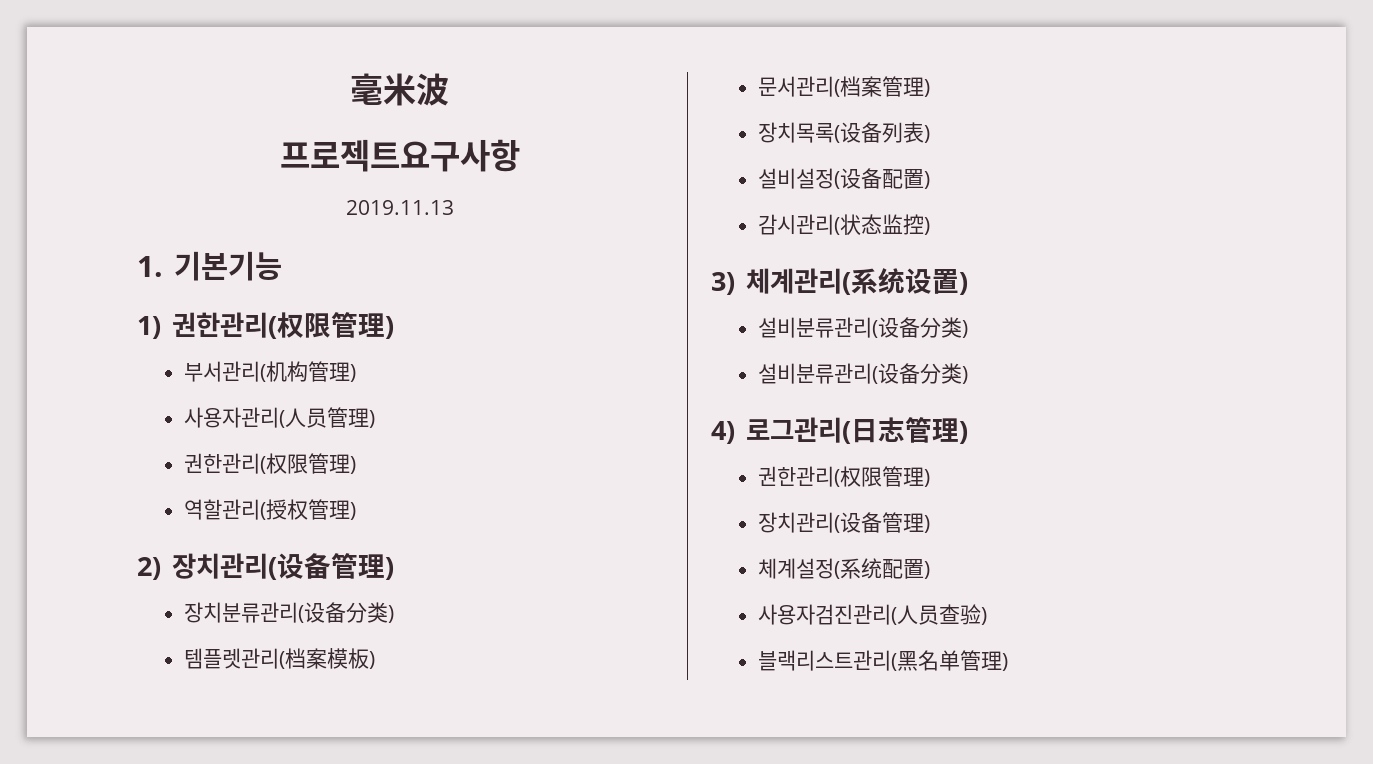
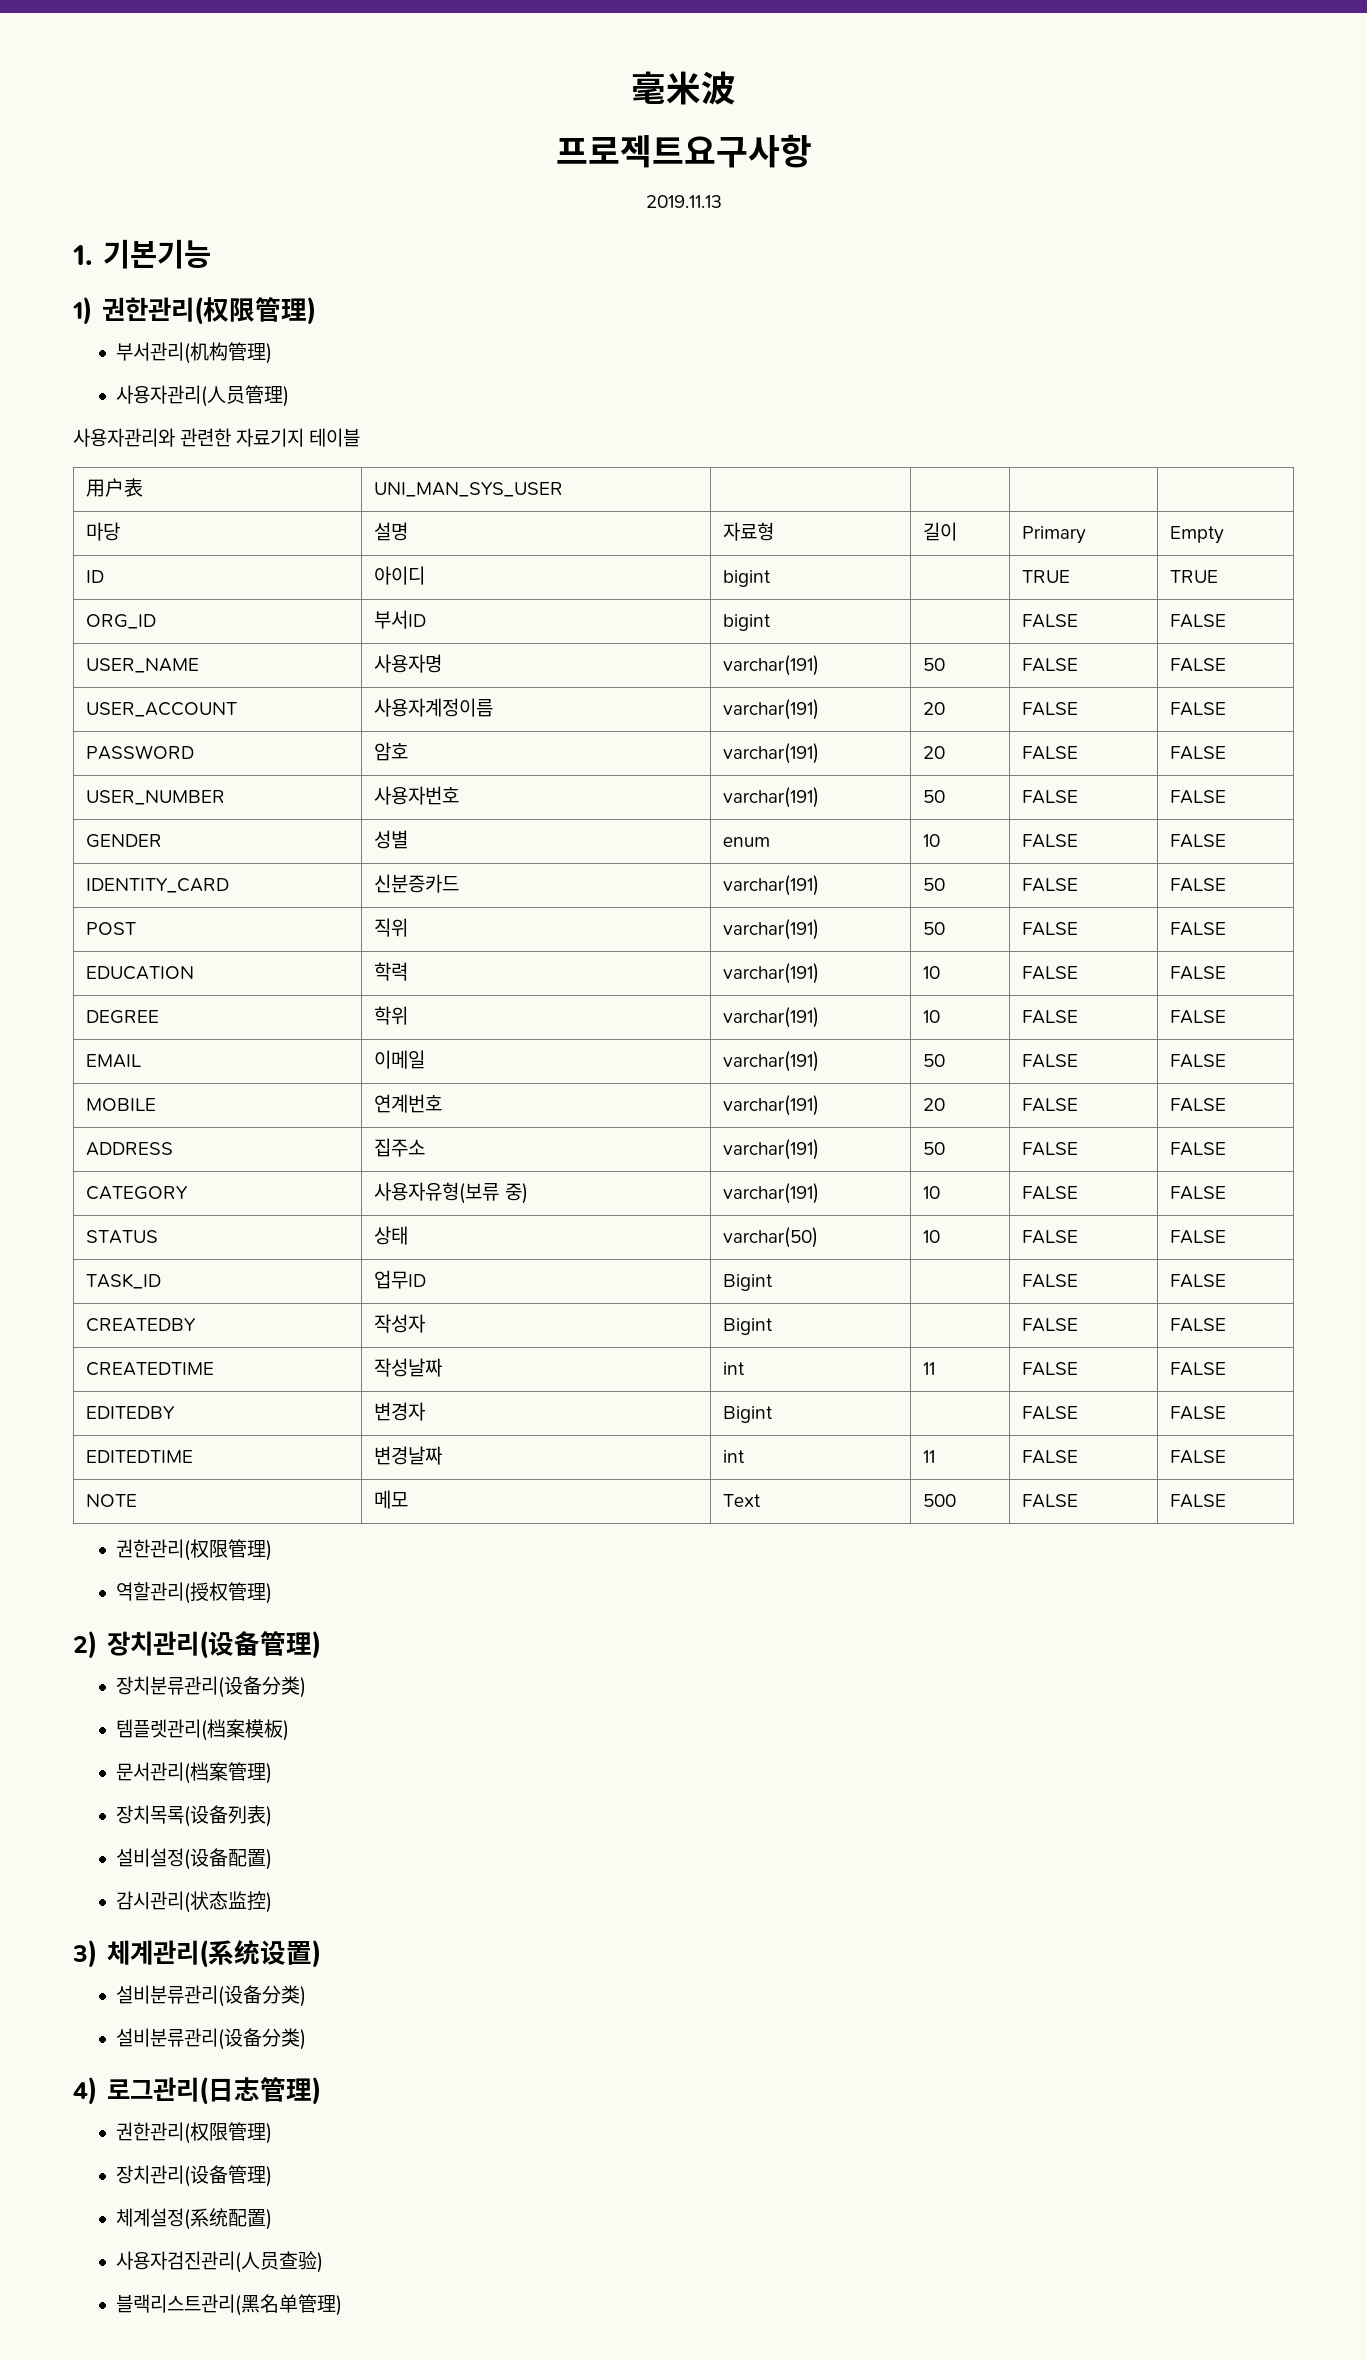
(375, 419) none -> [73,428,361,447] [86,478,144,497] [374,482,564,497] [86,522,121,541] [374,522,409,541] [723,522,775,541] [923,522,958,541] [1022,526,1087,544] [1170,526,1225,544] [86,570,105,583] [374,566,426,585] [723,570,772,587] [1022,570,1071,583] [1170,570,1219,583] [86,614,157,629] [374,610,427,629] [723,614,772,631] [1022,614,1079,628] [1170,614,1227,628] [86,658,200,673] [374,654,443,673] [723,655,820,676] [923,658,946,671] [1022,658,1079,672] [1170,658,1227,672] [86,702,238,717] [374,698,494,717] [723,699,820,720] [923,702,946,715] [1022,702,1079,716] [1170,702,1227,716] [86,745,195,760] [374,742,409,761] [723,743,820,764] [923,746,946,759] [1022,746,1079,760] [1170,746,1227,760] [86,790,226,805] [374,786,460,805] [723,787,820,808] [923,790,946,803] [1022,790,1079,804] [1170,790,1227,804] [86,834,163,848] [374,830,409,849] [723,837,771,847] [923,834,941,847] [1022,834,1079,848] [1170,834,1227,848] [86,878,230,893] [374,874,460,893] [723,875,820,896] [923,878,946,891] [1022,878,1079,892] [1170,878,1227,892] [86,922,137,935] [374,918,409,937] [723,919,820,940] [923,922,946,935] [1022,922,1079,936] [1170,922,1227,936] [86,966,195,980] [374,962,409,981] [723,963,820,984] [923,966,941,979] [1022,966,1079,980] [1170,966,1227,980] [86,1010,160,1024] [374,1006,409,1025] [723,1007,820,1028] [923,1010,941,1023] [1022,1010,1079,1024] [1170,1010,1227,1024] [86,1054,142,1068] [374,1050,426,1069] [723,1051,820,1072] [923,1054,946,1067] [1022,1054,1079,1068] [1170,1054,1227,1068] [86,1098,157,1111] [374,1094,443,1113] [723,1095,820,1116] [923,1098,946,1111] [1022,1098,1079,1112] [1170,1098,1227,1112] [86,1142,174,1156] [374,1138,426,1157] [723,1139,820,1160] [923,1142,946,1155] [1022,1142,1079,1156] [1170,1142,1227,1156] [86,1186,189,1200] [374,1182,528,1204] [723,1183,820,1204] [923,1186,941,1199] [1022,1186,1079,1200] [1170,1186,1227,1200] [86,1230,159,1244] [374,1226,409,1245] [723,1227,819,1248] [923,1230,941,1243] [1022,1230,1079,1244] [1170,1230,1227,1244] [86,1273,162,1289] [374,1270,427,1289] [723,1274,774,1291] [1022,1274,1079,1288] [1170,1274,1227,1288] [86,1318,197,1332] [374,1314,426,1333] [723,1318,774,1335] [1022,1318,1079,1332] [1170,1318,1227,1332] [86,1362,215,1376] [374,1358,443,1377] [723,1362,746,1375] [923,1362,936,1375] [1022,1362,1079,1376] [1170,1362,1227,1376] [86,1406,176,1419] [374,1402,426,1421] [723,1406,774,1423] [1022,1406,1079,1420] [1170,1406,1227,1420] [86,1450,194,1463] [374,1446,443,1465] [723,1450,746,1463] [923,1450,936,1463] [1022,1450,1079,1464] [1170,1450,1227,1464] [86,1494,138,1507] [374,1490,409,1509] [723,1494,762,1507] [923,1494,957,1507] [1022,1494,1079,1508] [1170,1494,1227,1508] // 사용자관리와 관련한 자료기지 테이블 // 用户表 | UNI_MAN_SYS_USER | | | | // 마당 | 설명 | 자료형 | 길이 | Primary | Empty // ID | 아이디 | bigint | | TRUE | TRUE // ORG_ID | 부서ID | bigint | | FALSE | FALSE // USER_NAME | 사용자명 | varchar(191) | 50 | FALSE | FALSE // USER_ACCOUNT | 사용자계정이름 | varchar(191) | 20 | FALSE | FALSE // PASSWORD | 암호 | varchar(191) | 20 | FALSE | FALSE // USER_NUMBER | 사용자번호 | varchar(191) | 50 | FALSE | FALSE // GENDER | 성별 | enum | 10 | FALSE | FALSE // IDENTITY_CARD | 신분증카드 | varchar(191) | 50 | FALSE | FALSE // POST | 직위 | varchar(191) | 50 | FALSE | FALSE // EDUCATION | 학력 | varchar(191) | 10 | FALSE | FALSE // DEGREE | 학위 | varchar(191) | 10 | FALSE | FALSE // EMAIL | 이메일 | varchar(191) | 50 | FALSE | FALSE // MOBILE | 연계번호 | varchar(191) | 20 | FALSE | FALSE // ADDRESS | 집주소 | varchar(191) | 50 | FALSE | FALSE // CATEGORY | 사용자유형(보류 중) | varchar(191) | 10 | FALSE | FALSE // STATUS | 상태 | varchar(50) | 10 | FALSE | FALSE // TASK_ID | 업무ID | Bigint | | FALSE | FALSE // CREATEDBY | 작성자 | Bigint | | FALSE | FALSE // CREATEDTIME | 작성날짜 | int | 11 | FALSE | FALSE // EDITEDBY | 변경자 | Bigint | | FALSE | FALSE // EDITEDTIME | 변경날짜 | int | 11 | FALSE | FALSE // NOTE | 메모 | Text | 500 | FALSE | FALSE

